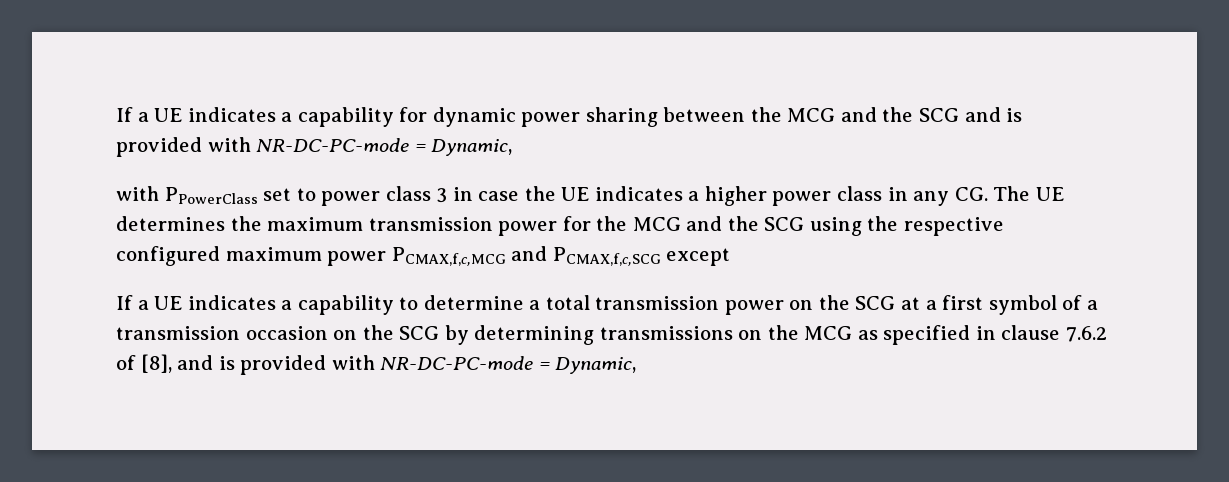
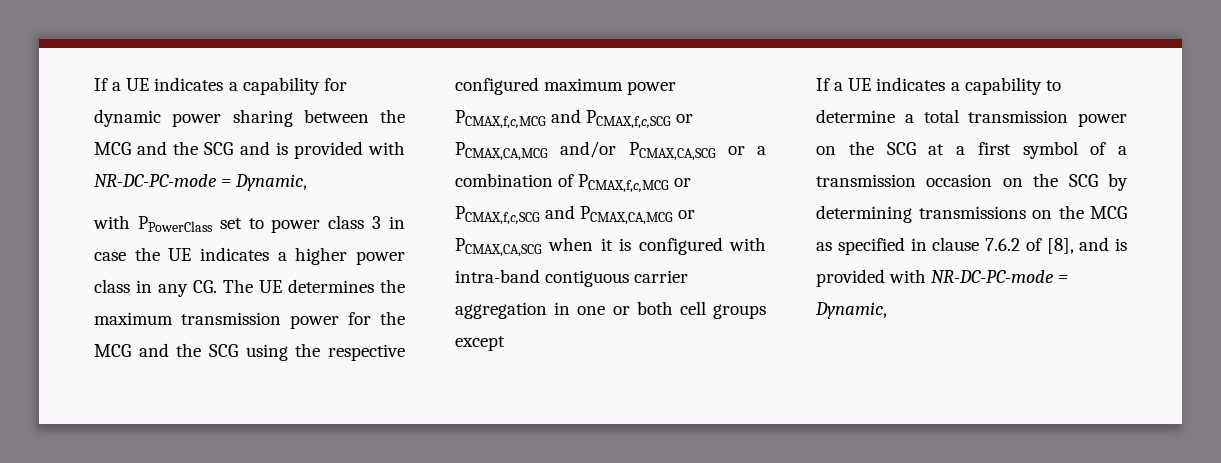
(661, 256) none -> [676,114,694,123] [455,141,766,161] [455,173,692,193] [455,205,696,225] [455,237,766,257] [455,269,689,287] [455,301,766,319] or PCMAX,CA,MCG and/or PCMAX,CA,SCG or a combination of PCMAX,f,c,MCG or PCMAX,f,c,SCG and PCMAX,CA,MCG or PCMAX,CA,SCG when it is configured with intra-band contiguous carrier aggregation in one or both cell groups

